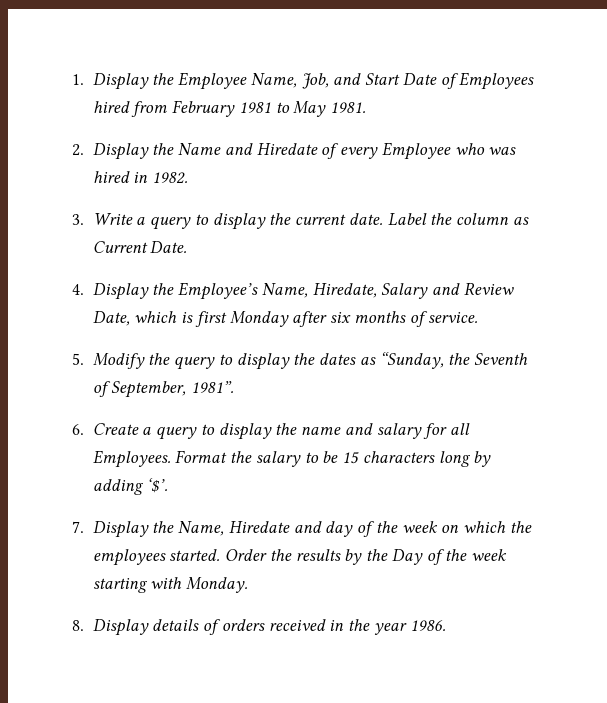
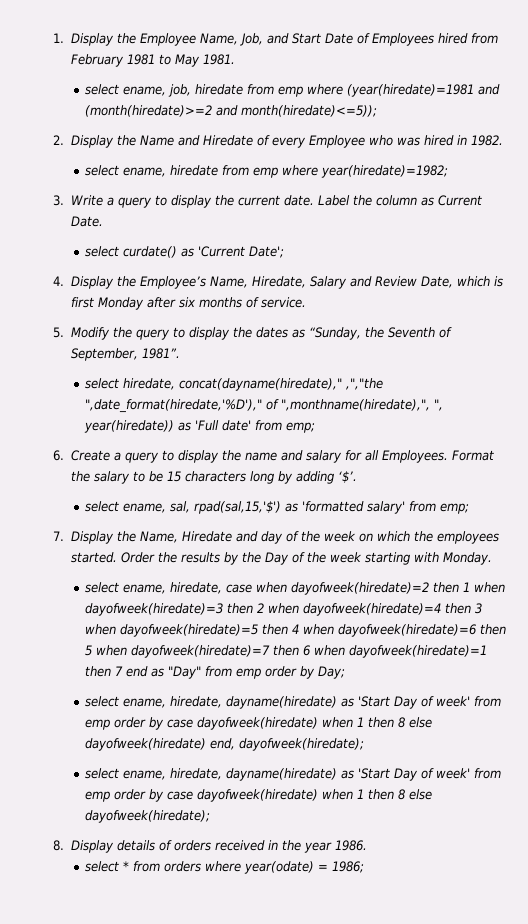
(367, 107) none -> [85,84,501,97] [85,105,378,117] // select ename, job, hiredate from emp where (year(hiredate)=1981 and (month(hiredate)>=2 and month(hiredate)<=5));
(189, 178) none -> [85,165,449,178] // select ename, hiredate from emp where year(hiredate)=1982;
(188, 247) none -> [85,246,285,258] // select curdate() as 'Current Date';
(235, 387) none -> [85,378,384,391] [85,399,444,413] [84,420,316,433] // select hiredate, concat(dayname(hiredate)," ,","the ",date_format(hiredate,'%D')," of ",monthname(hiredate),", ", year(hiredate)) as 'Full date' from emp;
(169, 485) none -> [85,501,470,514] // select ename, sal, rpad(sal,15,'$') as 'formatted salary' from emp;
(249, 585) none -> [85,582,506,595] [85,603,483,616] [85,624,507,637] [85,645,488,658] [85,666,346,679] [85,696,502,709] [85,717,433,730] [85,738,365,751] [85,768,502,781] [85,789,433,802] [85,810,211,823] // select ename, hiredate, case when dayofweek(hiredate)=2 then 1 when dayofweek(hiredate)=3 then 2 when dayofweek(hiredate)=4 then 3 when dayofweek(hiredate)=5 then 4 when dayofweek(hiredate)=6 then 5 when dayofweek(hiredate)=7 then 6 when dayofweek(hiredate)=1 then 7 end as "Day" from emp order by Day; // select ename, hiredate, dayname(hiredate) as 'Start Day of week' from emp order by case dayofweek(hiredate) when 1 then 8 else dayofweek(hiredate) end, dayofweek(hiredate); // select ename, hiredate, dayname(hiredate) as 'Start Day of week' from emp order by case dayofweek(hiredate) when 1 then 8 else dayofweek(hiredate);
(446, 625) none -> [85,861,365,874] // select * from orders where year(odate) = 1986;

